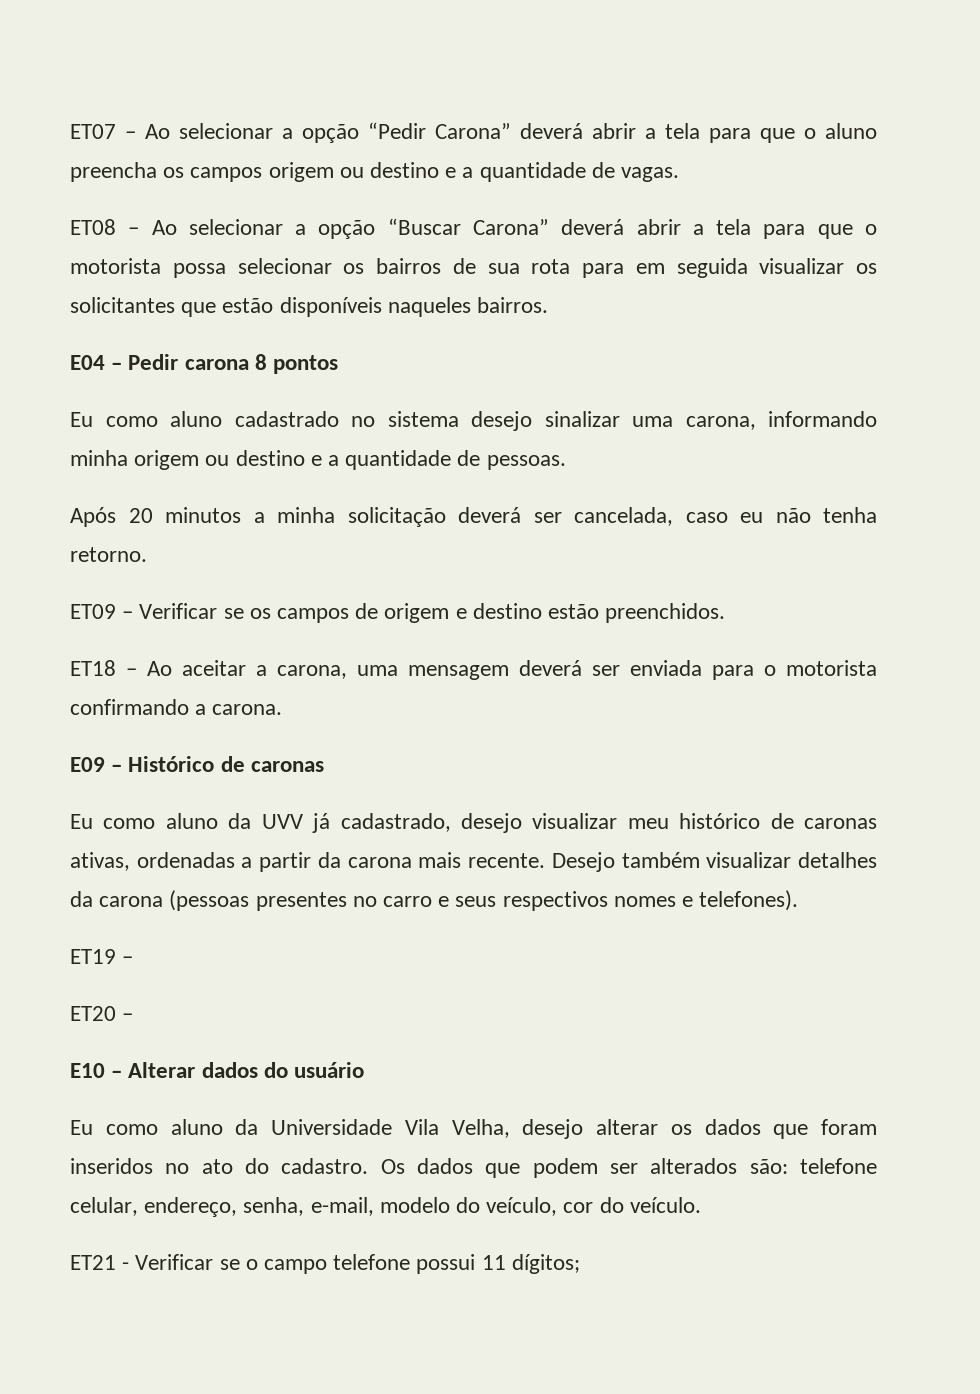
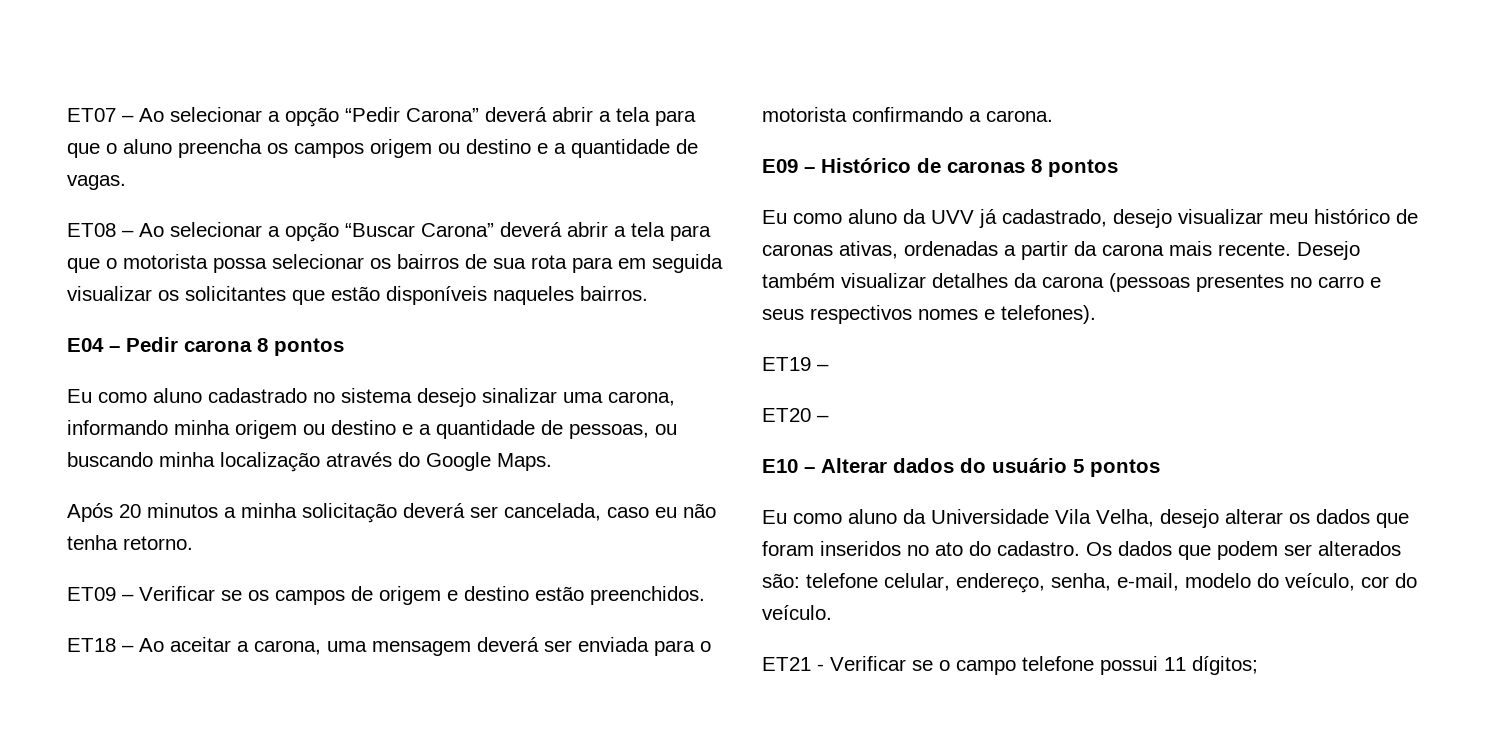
[486,455,566,470] pessoas. -> [569,424,677,439] [67,452,552,472] pessoas, ou buscando minha localização através do Google Maps.
(324, 766) none -> [1031,159,1118,177] 8 pontos
(365, 1070) none -> [1073,459,1160,477] 5 pontos

